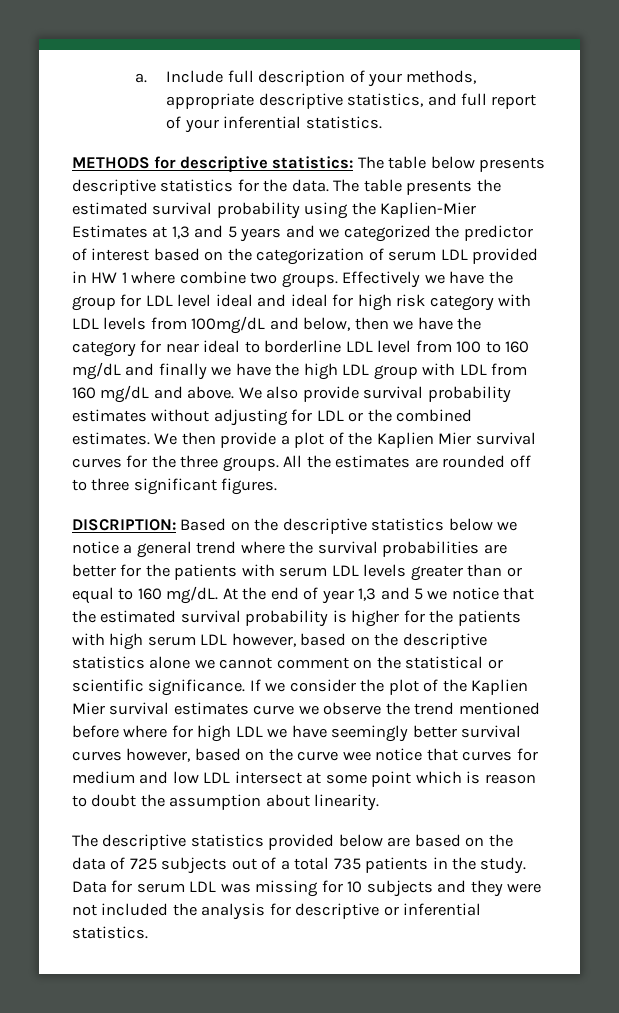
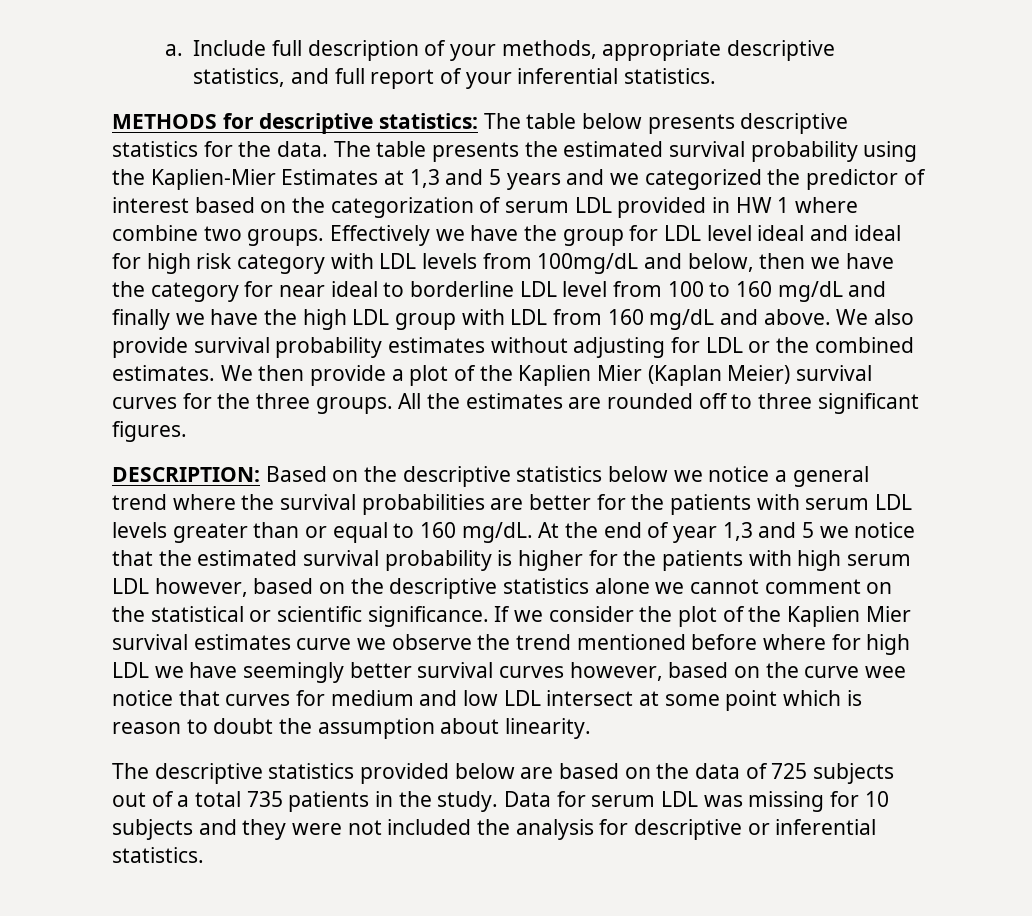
(472, 438) none -> [647,365,791,386] (Kaplan Meier)
[72,519,176,531] DISCRIPTION: -> [112,467,260,482] DESCRIPTION:

